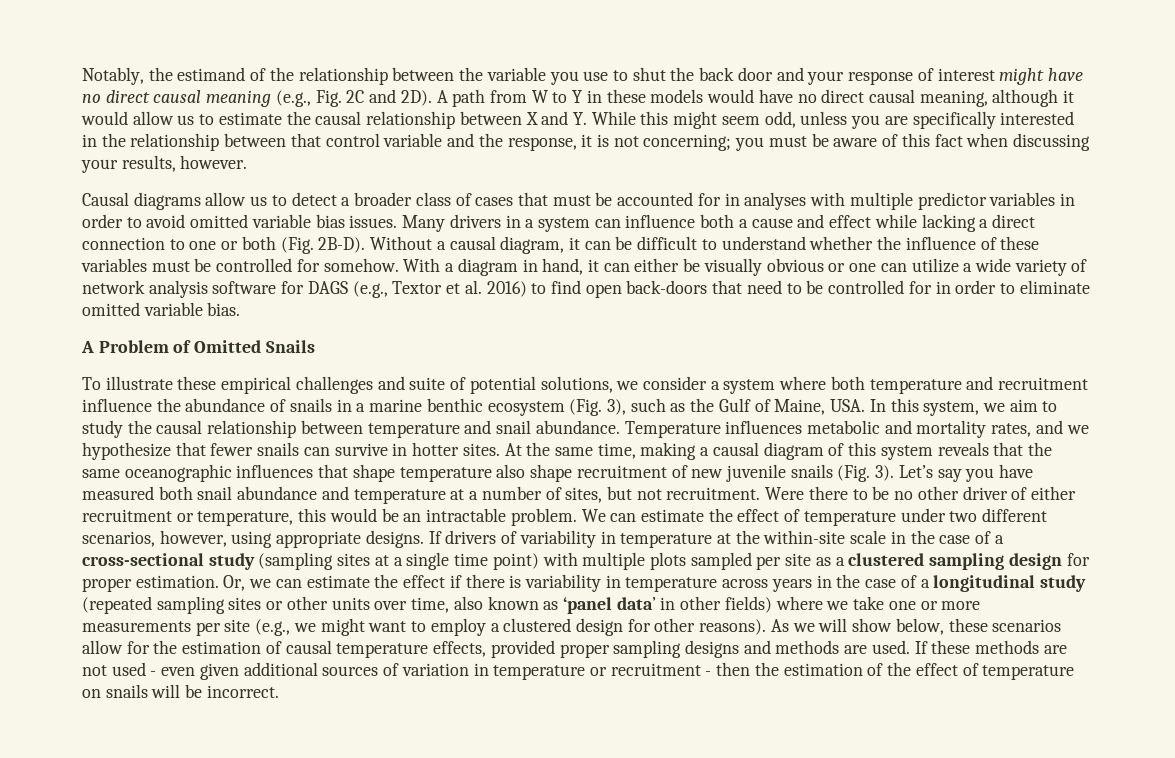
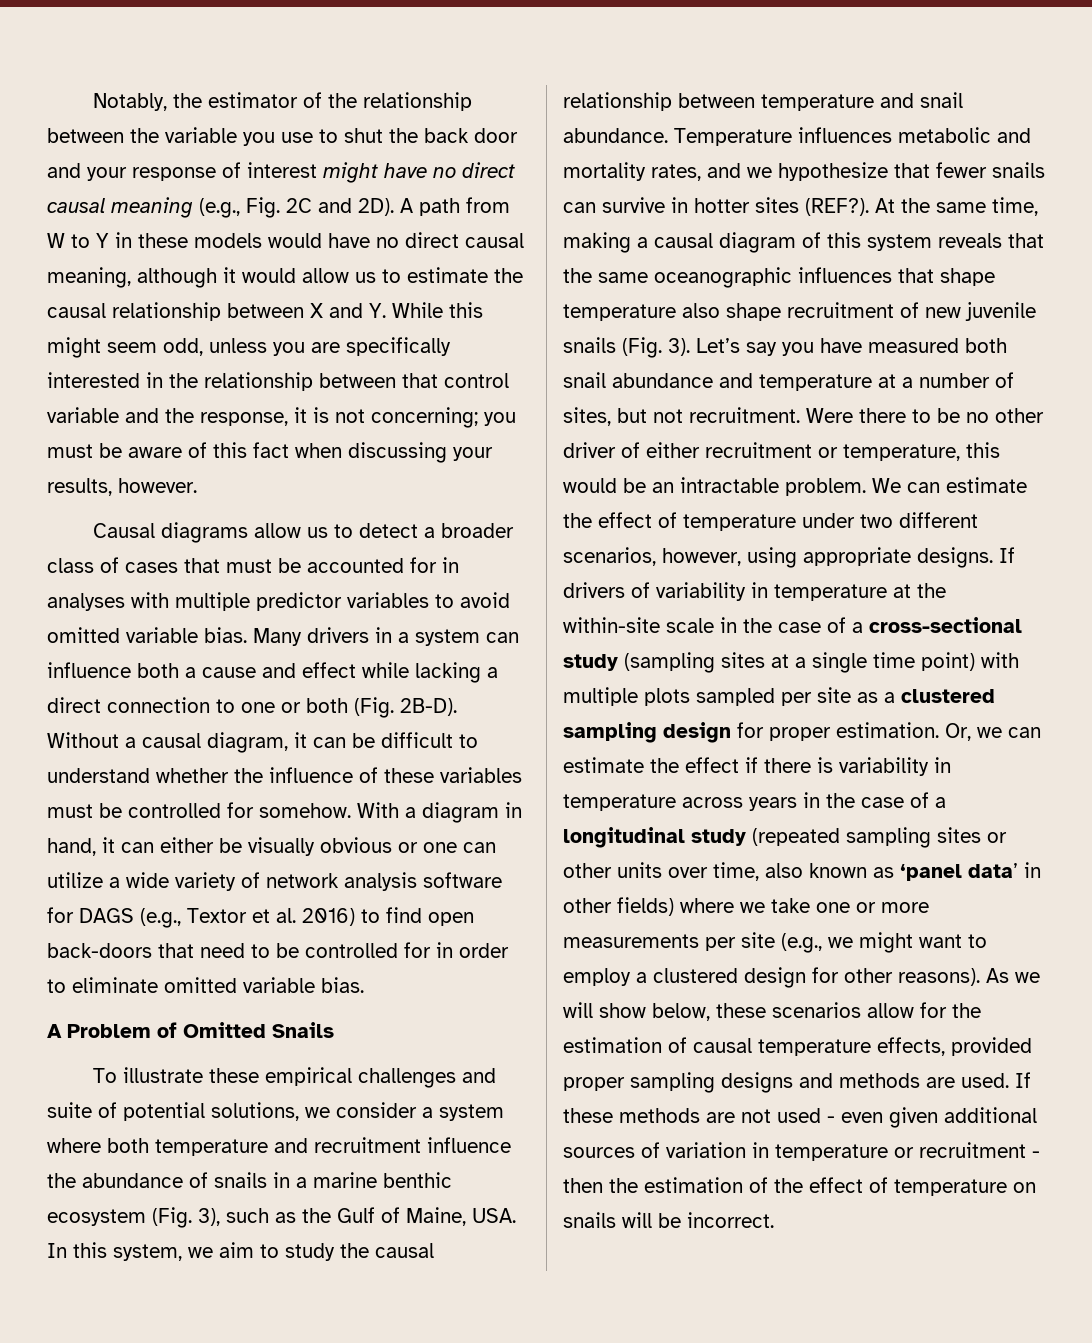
[177,67,246,81] estimand -> [208,92,299,108] estimator
[1059,193,1075,206] [82,214,123,228] in order -> (429, 600) none
[315,214,398,228] bias issues. -> [204,627,247,643] bias.
[462,443,500,456] sites. -> [755,197,869,216] sites (REF?).

